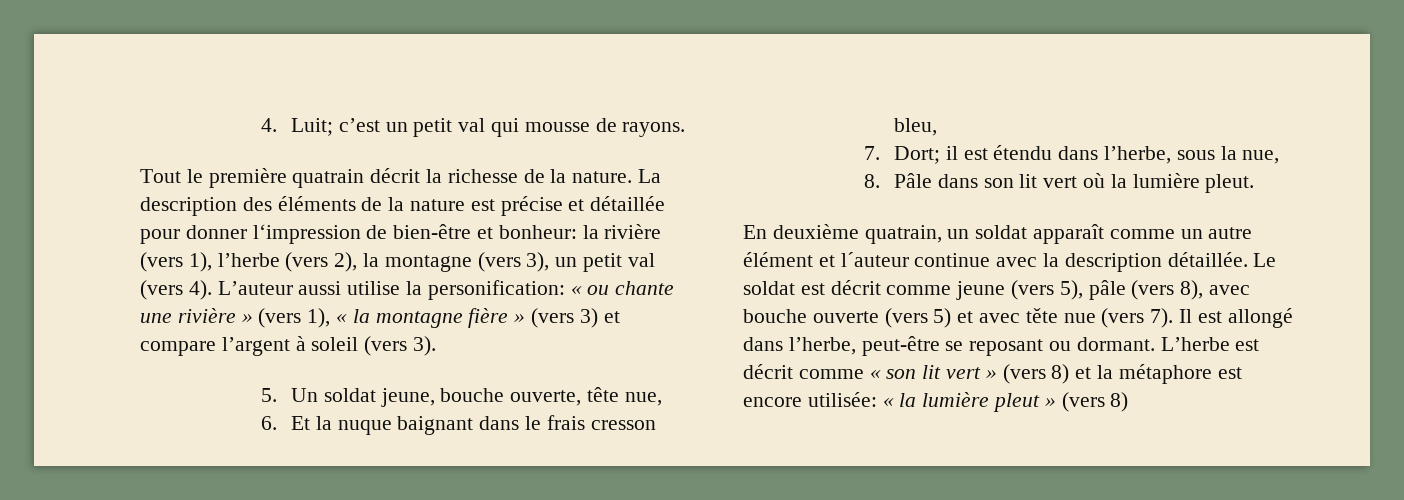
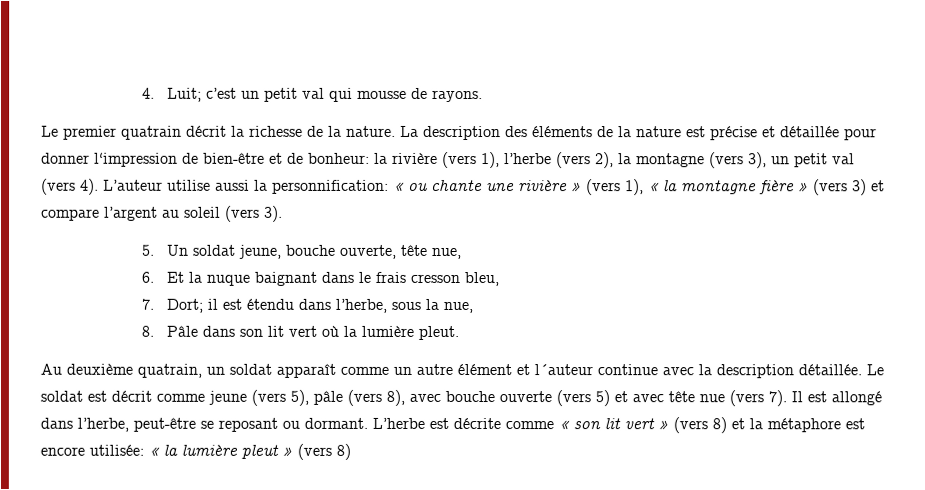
[140,168,287,188] Tout le première -> [41,125,117,140] Le premier
(494, 233) none -> [287,152,304,164] de
[298,280,565,300] aussi utilise la personification: -> [167,179,389,194] utilise aussi la personnification:
[295,336,306,351] à -> [162,209,180,218] au
[743,225,767,239] En -> [40,363,62,375] Au
[1025,308,1058,323] těte -> [668,391,695,403] tête
[743,364,793,379] décrit -> [453,417,501,430] décrite

